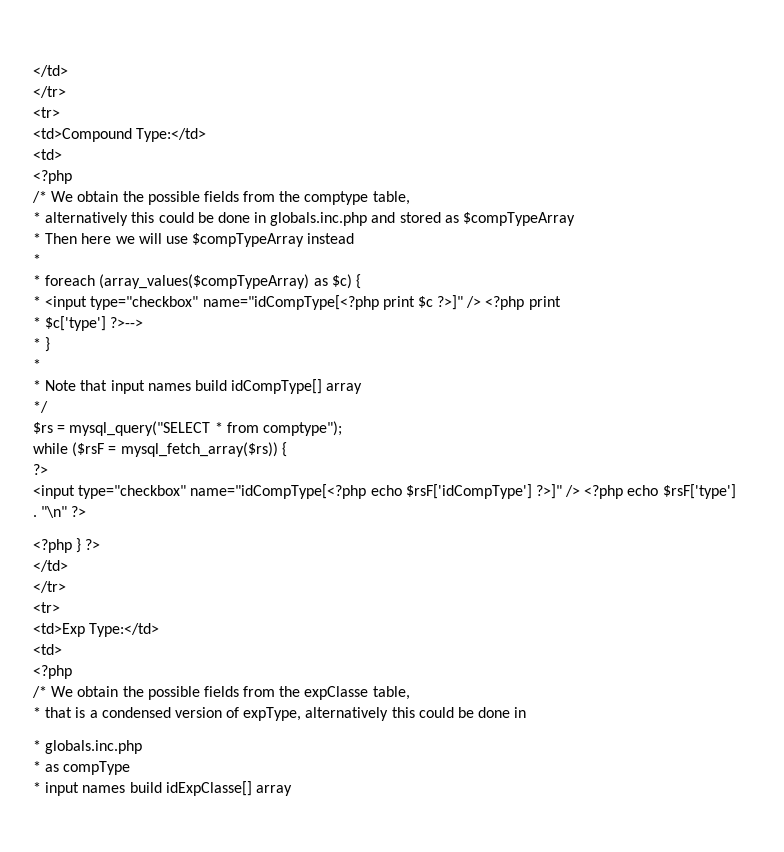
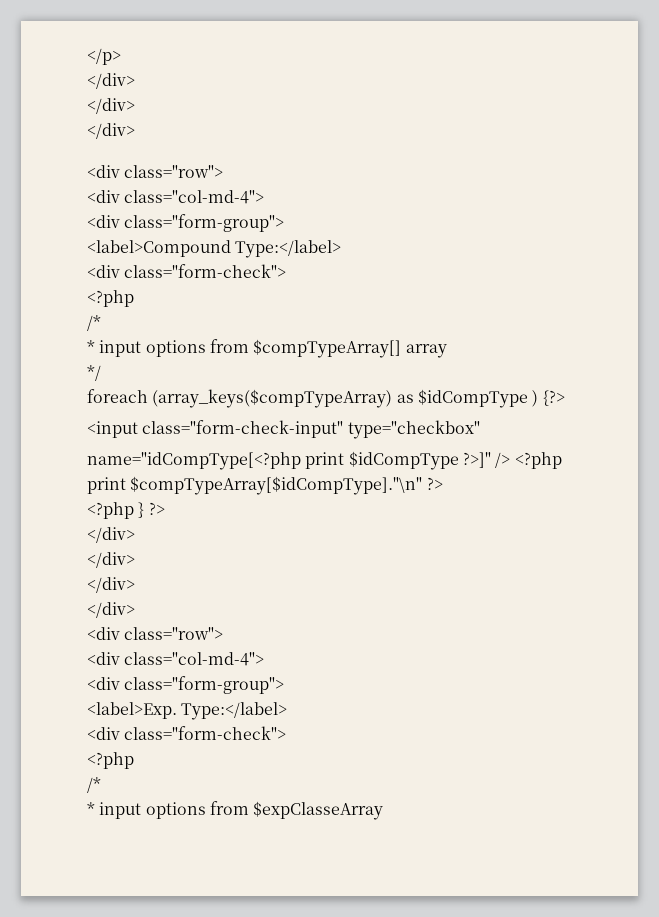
[33,65,68,77] [33,86,66,98] [33,107,60,118] [33,128,207,142] [33,149,62,160] [33,170,72,184] [32,191,410,205] [33,212,576,226] [33,233,355,247] [33,254,41,265] [33,274,361,289] [33,296,199,310] </td> // </tr> // <tr> // <td>Compound Type:</td> // <td> // <?php // /* We obtain the possible fields from the comptype table, // * alternatively this could be done in globals.inc.php and stored as $compTypeArray // * Then here we will use $compTypeArray instead // * // * foreach (array_values($compTypeArray) as $c) { // * <input type="checkbox" -> [87,48,121,65] [87,73,135,89] [87,98,135,114] [87,123,135,139] [87,165,224,178] [87,190,265,204] [87,214,285,232] [87,240,342,258] [87,264,287,278] [87,290,134,307] [87,315,101,331] [87,339,447,358] [87,365,101,381] [87,389,565,408] [87,420,480,439] </p> // </div> // </div> // </div> // <div class="row"> // <div class="col-md-4"> // <div class="form-group"> // <label>Compound Type:</label> // <div class="form-check"> // <?php // /* // * input options from $compTypeArray[] array // */ // foreach (array_keys($compTypeArray) as $idCompType ) {?> // <input class="form-check-input" type="checkbox" //
[417,296,433,308] $c -> [348,451,459,470] $idCompType
[33,316,144,331] [33,337,51,352] [33,359,41,370] [33,379,363,394] [33,401,48,413] [33,421,342,436] [33,442,287,457] [33,464,48,475] [33,484,736,499] [33,506,87,518] [33,538,101,553] [33,560,68,572] [33,581,66,593] [33,602,60,613] [33,623,160,637] [33,644,62,655] [33,665,72,679] [32,686,410,700] [33,707,527,721] [33,740,143,754] [33,761,131,775] [33,781,292,796] // * $c['type'] ?>--> // * } // * // * Note that input names build idCompType[] array // */ // $rs = mysql_query("SELECT * from comptype"); // while ($rsF = mysql_fetch_array($rs)) { // ?> // <input type="checkbox" name="idCompType[<?php echo $rsF['idCompType'] ?>]" /> <?php echo $rsF['type'] . "\n" ?> // <?php } ?> // </td> // </tr> // <tr> // <td>Exp Type:</td> // <td> // <?php // /* We obtain the possible fields from the expClasse table, // * that is a condensed version of expType, alternatively this could be done in // * globals.inc.php // * as compType // * input names build idExpClasse[] array -> [130,476,443,495] [87,502,165,519] [87,527,135,543] [87,552,135,568] [87,577,135,593] [87,602,135,618] [87,627,224,640] [87,652,265,666] [87,676,285,694] [87,702,288,720] [87,726,287,740] [87,752,134,769] [87,777,101,793] [87,801,384,820] $compTypeArray[$idCompType]."\n" ?> // <?php } ?> // </div> // </div> // </div> // </div> // <div class="row"> // <div class="col-md-4"> // <div class="form-group"> // <label>Exp. Type:</label> // <div class="form-check"> // <?php // /* // * input options from $expClasseArray

